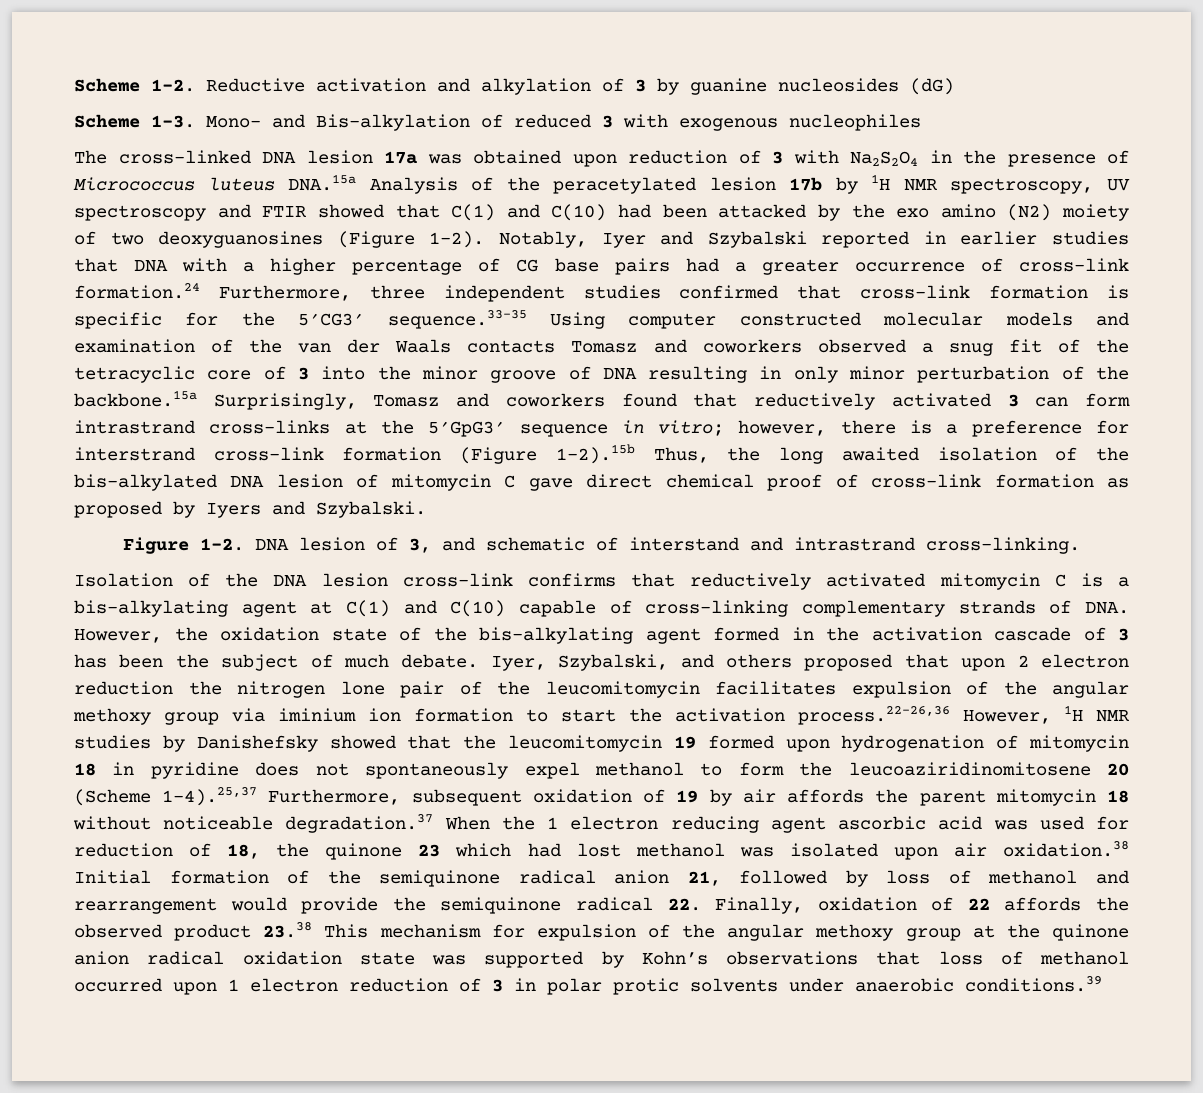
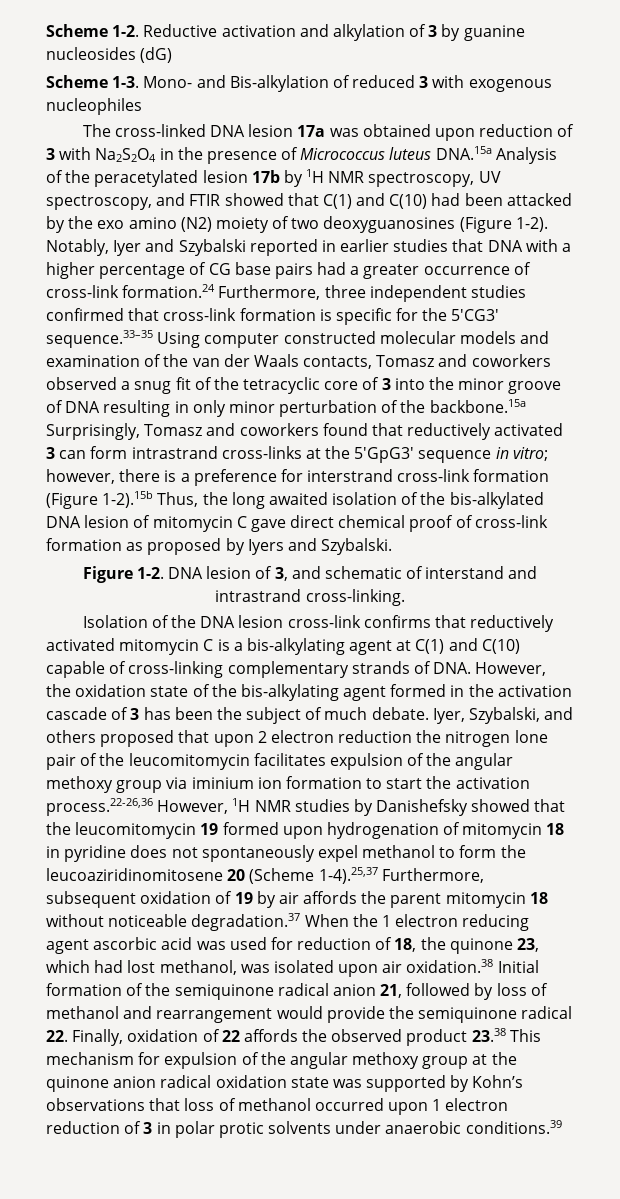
[74,205,206,221] spectroscopy -> [46,195,152,210] spectroscopy,
[467,340,556,353] contacts -> [303,356,373,369] contacts,
[418,844,441,857] 23 -> [517,938,540,952] 23,
[635,843,725,857] methanol -> [159,960,237,975] methanol,

